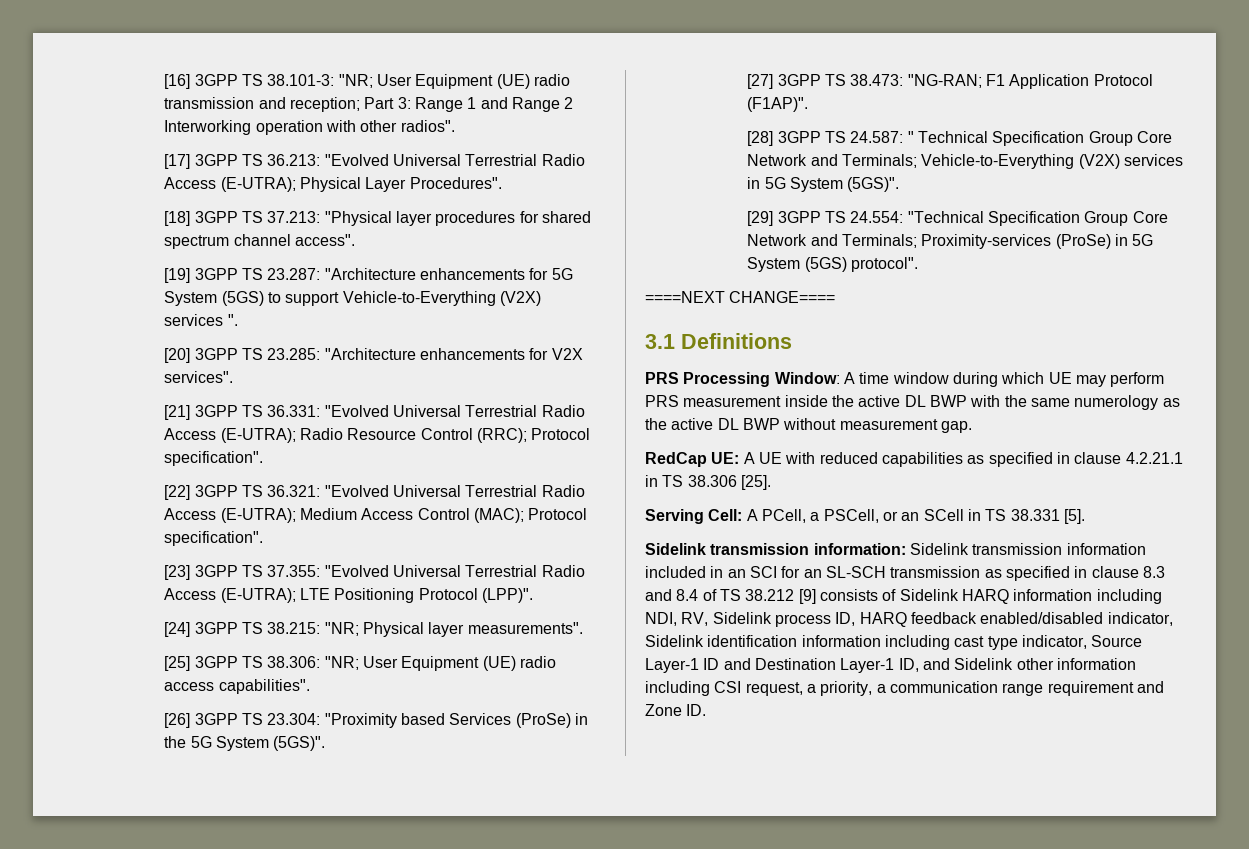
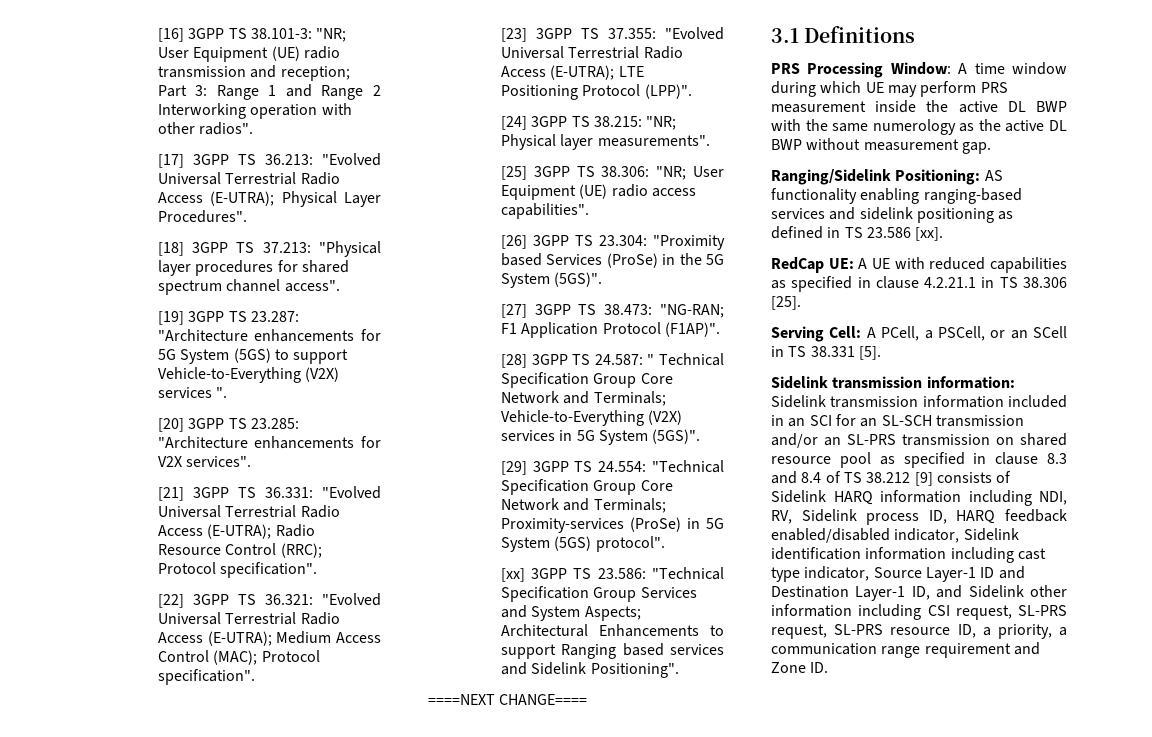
(919, 264) none -> [500,567,724,582] [500,586,697,602] [500,605,641,621] [500,624,724,637] [500,643,724,659] [500,662,679,678] // [xx] 3GPP TS 23.586: "Technical Specification Group Services and System Aspects; Architectural Enhancements to support Ranging based services and Sidelink Positioning".
(972, 427) none -> [771,169,1003,185] [771,188,1022,204] [771,207,1014,223] [771,226,944,241] // Ranging/Sidelink Positioning: AS functionality enabling ranging-based services and sidelink positioning as defined in TS 23.586 [xx].
(981, 572) none -> [771,433,1067,448] [771,452,871,468] and/or an SL-PRS transmission on shared resource pool
(803, 689) none -> [1018,605,1067,616] [771,624,976,639] SL-PRS request, SL-PRS resource ID,

